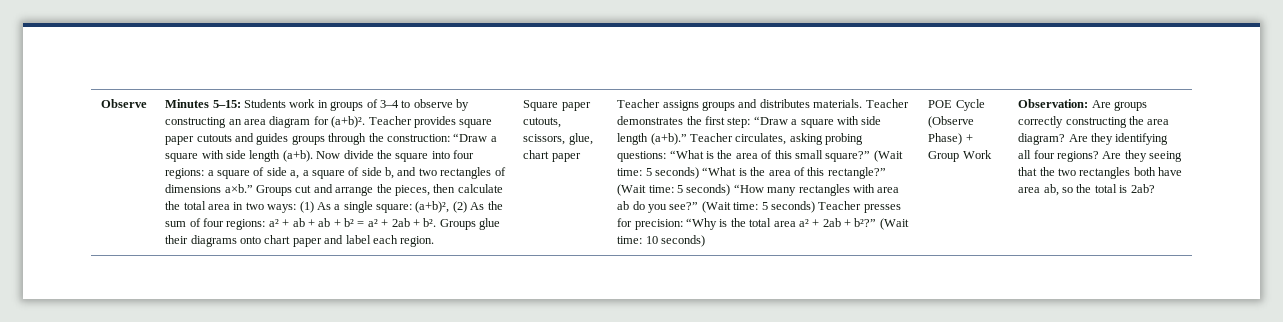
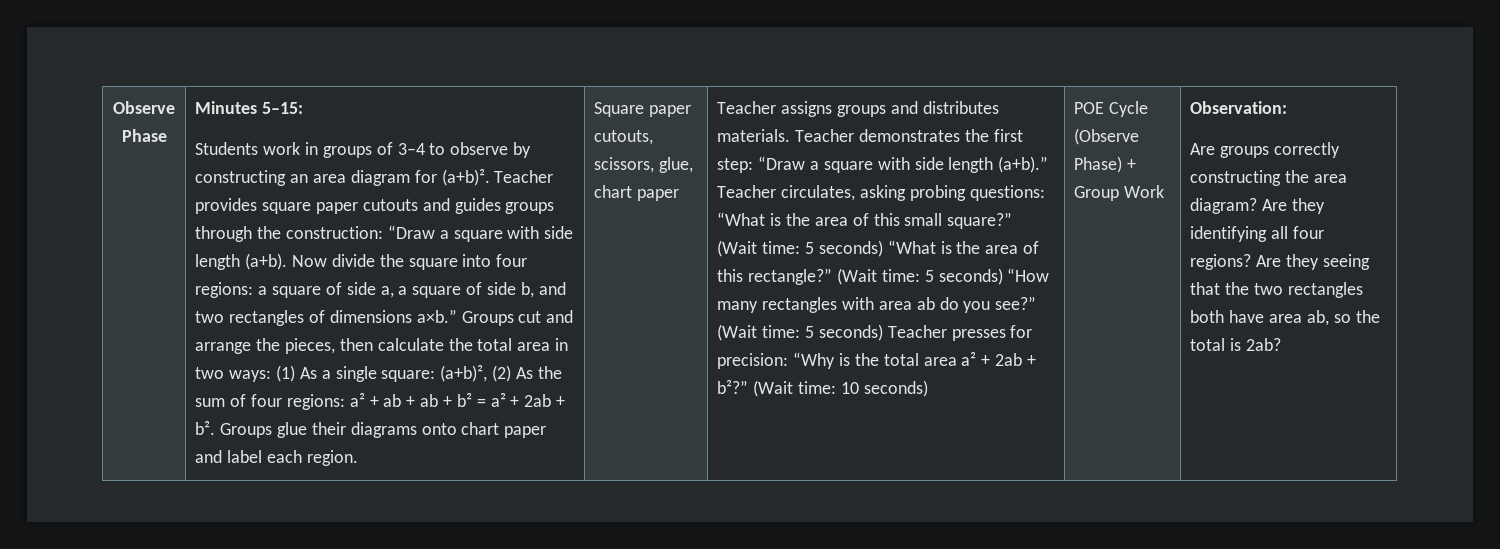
(147, 103) none -> [121,129,167,142] Phase
(241, 104) none -> (304, 108) //
(1089, 103) none -> (1288, 107) //

